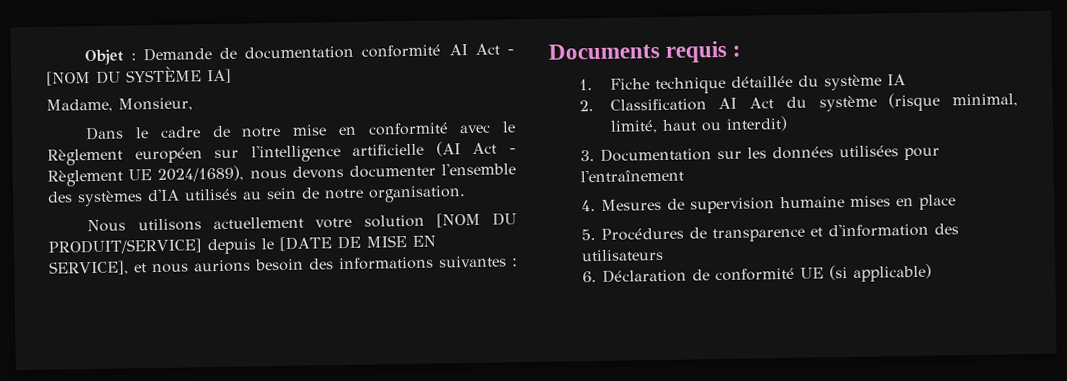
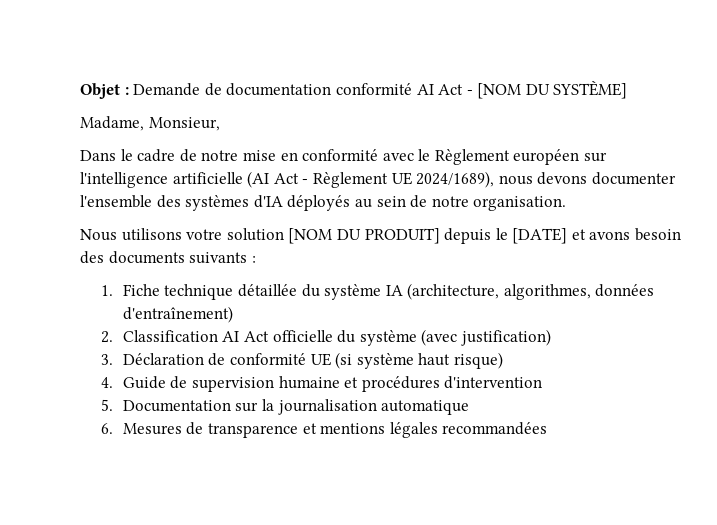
[125,66,232,84] SYSTÈME IA] -> [553,80,628,99] SYSTÈME]
[184,188,238,201] utilisés -> [287,195,351,211] déployés
[212,216,304,230] actuellement -> (182, 234) none
[48,238,202,255] PRODUIT/SERVICE] -> [364,228,440,244] PRODUIT]
[279,235,436,252] [49,255,518,276] [548,40,728,63] [DATE DE MISE EN SERVICE], et nous aurions besoin des informations suivantes : // Documents requis -> [512,228,682,244] [80,251,248,264] [DATE] et avons besoin des documents suivants
(906, 80) none -> [407,283,655,300] [122,306,233,323] (architecture, algorithmes, données d'entraînement)
[785,92,1018,112] [609,115,788,134] [580,145,941,162] [580,168,685,183] [581,194,957,214] [581,222,960,243] [581,248,665,262] [582,270,598,283] du système (risque minimal, limité, haut ou interdit) // 3. Documentation sur les données utilisées pour l'entraînement // 4. Mesures de supervision humaine mises en place // 5. Procédures de transparence et d'information des utilisateurs // 6. -> [272,329,551,346] [101,354,114,365] officielle du système (avec justification) // 3.
[853,263,933,282] applicable) -> [356,352,503,369] [101,376,543,392] [101,399,470,415] [101,422,548,438] système haut risque) // 4. Guide de supervision humaine et procédures d'intervention // 5. Documentation sur la journalisation automatique // 6. Mesures de transparence et mentions légales recommandées

